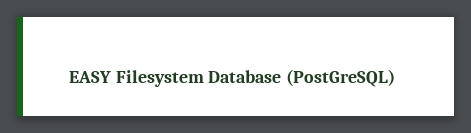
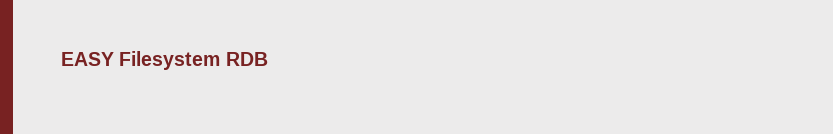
[208,69,396,87] Database (PostGreSQL) -> [225,52,268,66] RDB

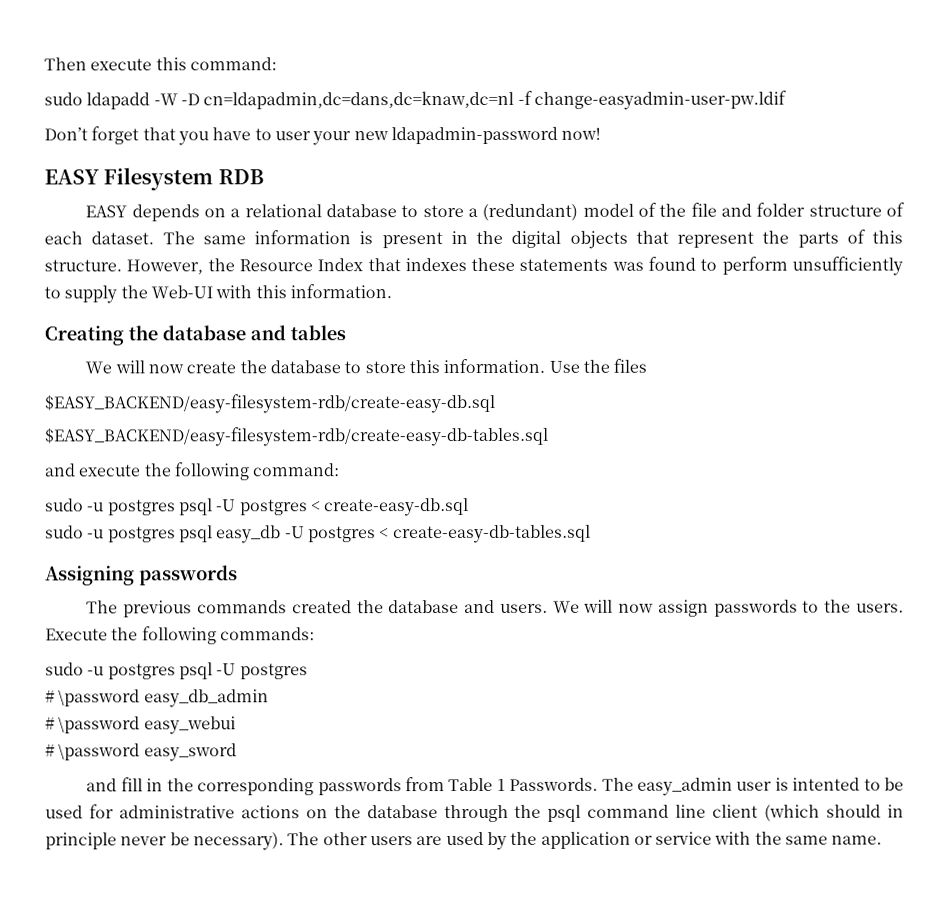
[61,51,268,70] EASY Filesystem RDB -> [44,57,277,71] [44,90,787,110] [44,126,602,146] [44,167,264,191] [85,202,905,222] [44,229,903,249] [44,256,903,276] [44,284,392,304] [44,325,346,346] [85,358,648,374] [44,393,495,414] [44,426,548,447] [45,462,341,481] [45,498,470,517] [45,524,591,544] [45,565,238,586] [86,599,904,618] [45,626,315,645] [45,662,308,680] [45,689,269,708] [45,716,236,735] [45,743,237,762] [86,777,904,796] [45,804,905,823] [45,831,883,851] Then execute this command: // sudo ldapadd -W -D cn=ldapadmin,dc=dans,dc=knaw,dc=nl -f change-easyadmin-user-pw.ldif // Don’t forget that you have to user your new ldapadmin-password now! // EASY Filesystem RDB // EASY depends on a relational database to store a (redundant) model of the file and folder structure of each dataset. The same information is present in the digital objects that represent the parts of this structure. However, the Resource Index that indexes these statements was found to perform unsufficiently to supply the Web-UI with this information. // Creating the database and tables // We will now create the database to store this information. Use the files // $EASY_BACKEND/easy-filesystem-rdb/create-easy-db.sql // $EASY_BACKEND/easy-filesystem-rdb/create-easy-db-tables.sql // and execute the following command: // sudo -u postgres psql -U postgres < create-easy-db.sql // sudo -u postgres psql easy_db -U postgres < create-easy-db-tables.sql // Assigning passwords // The previous commands created the database and users. We will now assign passwords to the users. Execute the following commands: // sudo -u postgres psql -U postgres // # \password easy_db_admin // # \password easy_webui // # \password easy_sword // and fill in the corresponding passwords from Table 1 Passwords. The easy_admin user is intented to be used for administrative actions on the database through the psql command line client (which should in principle never be necessary). The other users are used by the application or service with the same name.

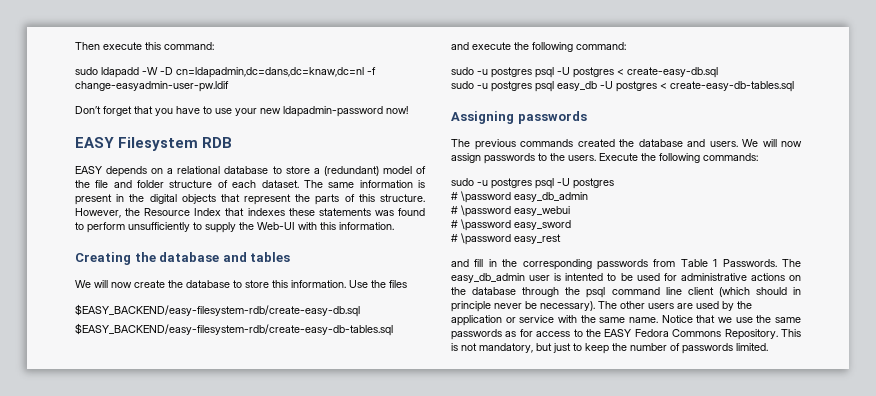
[274,131,311,141] user -> [215,108,232,114] use
(237, 752) none -> [451,233,561,245] // # \password easy_rest
[636,777,733,796] easy_admin -> [451,273,525,283] easy_db_admin
(883, 840) none -> [661,315,801,323] [451,329,801,340] [451,343,768,354] Notice that we use the same passwords as for access to the EASY Fedora Commons Repository. This is not mandatory, but just to keep the number of passwords limited.

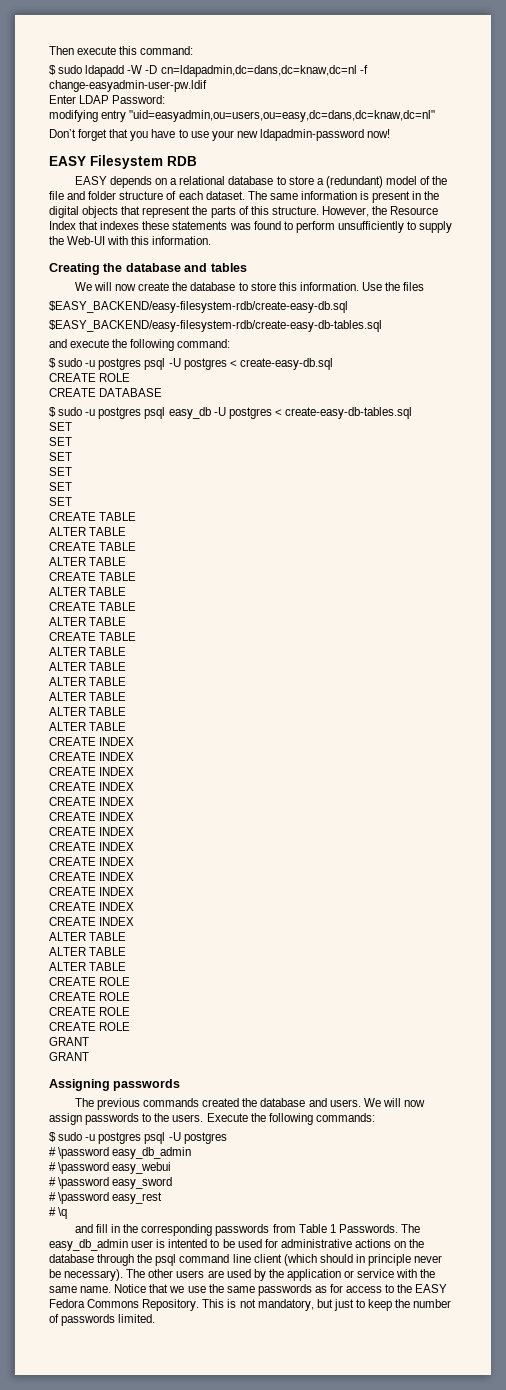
(214, 46) none -> [49,65,56,75] $
(229, 86) none -> [49,95,166,104] [49,110,436,122] // Enter LDAP Password: // modifying entry "uid=easyadmin,ou=users,ou=easy,dc=dans,dc=knaw,dc=nl"
(626, 46) none -> [49,358,56,368] $
(718, 72) none -> [49,373,131,382] [49,388,163,397] [49,407,56,417] CREATE ROLE // CREATE DATABASE // $
(794, 86) none -> [49,422,72,431] [49,437,72,446] [49,452,72,461] [49,467,72,476] [49,482,72,491] [49,497,72,506] [49,512,137,521] [49,527,127,536] [49,542,137,551] [49,557,127,566] [49,572,137,581] [49,587,127,596] [49,602,137,611] [49,617,127,626] [49,632,137,641] [49,647,127,656] [49,662,127,671] [49,677,127,686] [49,692,127,701] [49,707,127,716] [49,722,127,731] [49,737,135,746] [49,752,135,761] [49,767,135,776] [49,782,135,791] [49,797,135,806] [49,812,135,821] [49,827,135,836] [49,842,135,851] [49,857,135,866] [49,872,135,881] [49,887,135,896] [49,902,135,911] [49,917,135,926] [49,932,127,941] [49,947,127,956] [49,962,127,971] [49,977,131,986] [49,992,131,1001] [49,1007,131,1016] [49,1022,131,1031] [49,1037,89,1046] [49,1052,89,1061] // SET // SET // SET // SET // SET // SET // CREATE TABLE // ALTER TABLE // CREATE TABLE // ALTER TABLE // CREATE TABLE // ALTER TABLE // CREATE TABLE // ALTER TABLE // CREATE TABLE // ALTER TABLE // ALTER TABLE // ALTER TABLE // ALTER TABLE // ALTER TABLE // ALTER TABLE // CREATE INDEX // CREATE INDEX // CREATE INDEX // CREATE INDEX // CREATE INDEX // CREATE INDEX // CREATE INDEX // CREATE INDEX // CREATE INDEX // CREATE INDEX // CREATE INDEX // CREATE INDEX // CREATE INDEX // ALTER TABLE // ALTER TABLE // ALTER TABLE // CREATE ROLE // CREATE ROLE // CREATE ROLE // CREATE ROLE // GRANT // GRANT
(758, 157) none -> [49,1132,56,1142] $
(561, 239) none -> [49,1207,68,1219] // # \q

